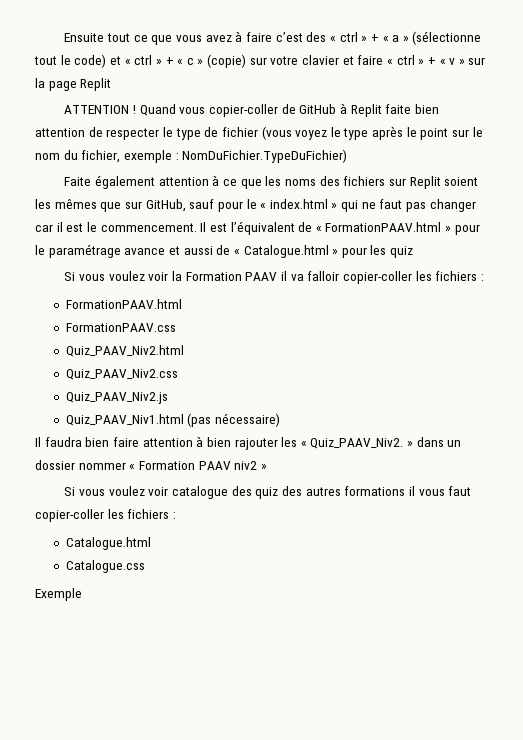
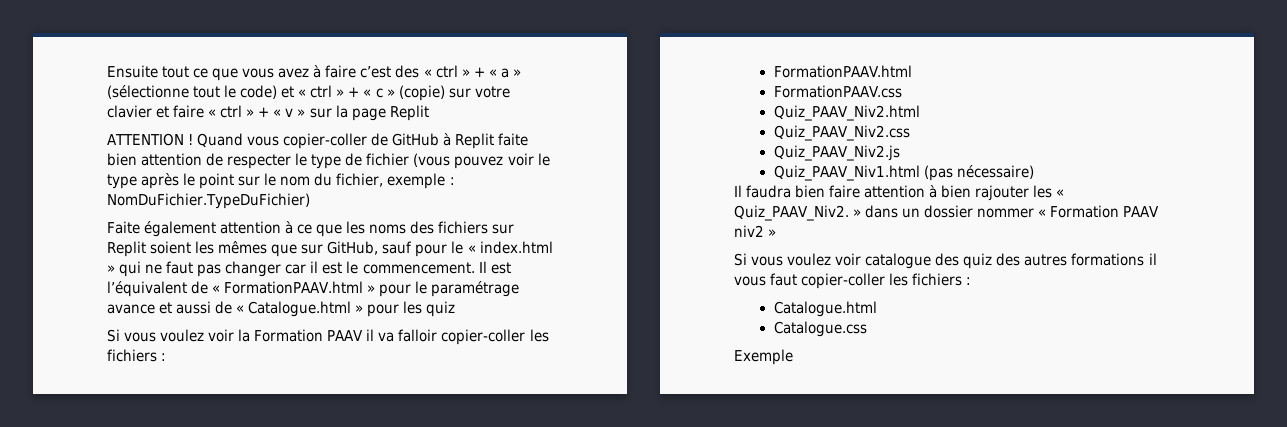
[295,130,328,140] voyez -> [454,153,534,169] pouvez voir

